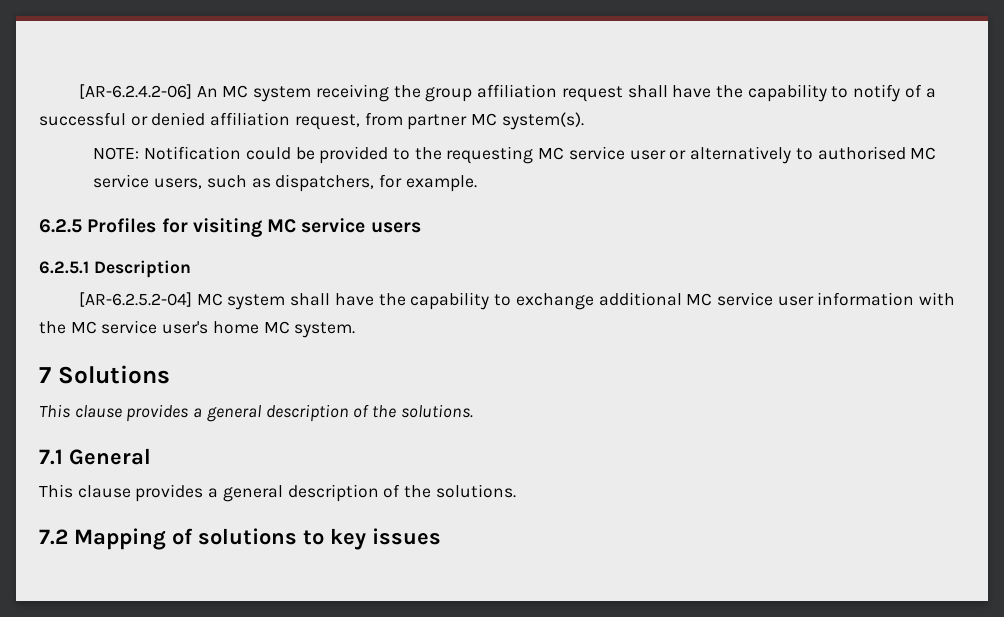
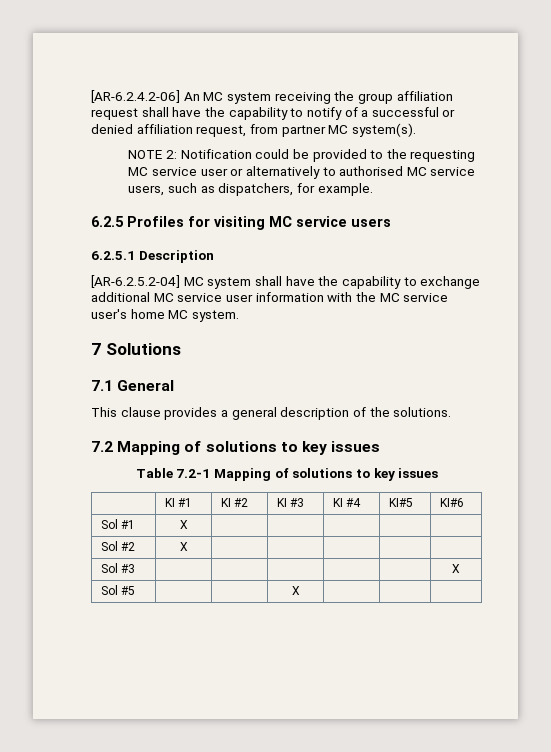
[93,147,140,160] NOTE: -> [128,150,177,159] NOTE 2:
[39,404,473,422] // This clause provides a general description of the solutions. -> (181, 349) none
(441, 536) none -> [135,468,439,481] [165,498,193,507] [221,498,249,507] [277,498,305,507] [333,498,362,507] [389,498,414,507] [440,498,465,507] [101,519,136,529] [179,520,188,529] [101,541,136,551] [179,542,188,551] [101,563,136,573] [452,564,460,573] [101,585,136,595] [291,586,300,595] // Table 7.2-1 Mapping of solutions to key issues // | KI #1 | KI #2 | KI #3 | KI #4 | KI#5 | KI#6 // Sol #1 | X | | | | | // Sol #2 | X | | | | | // Sol #3 | | | | | | X // Sol #5 | | | X | | |

